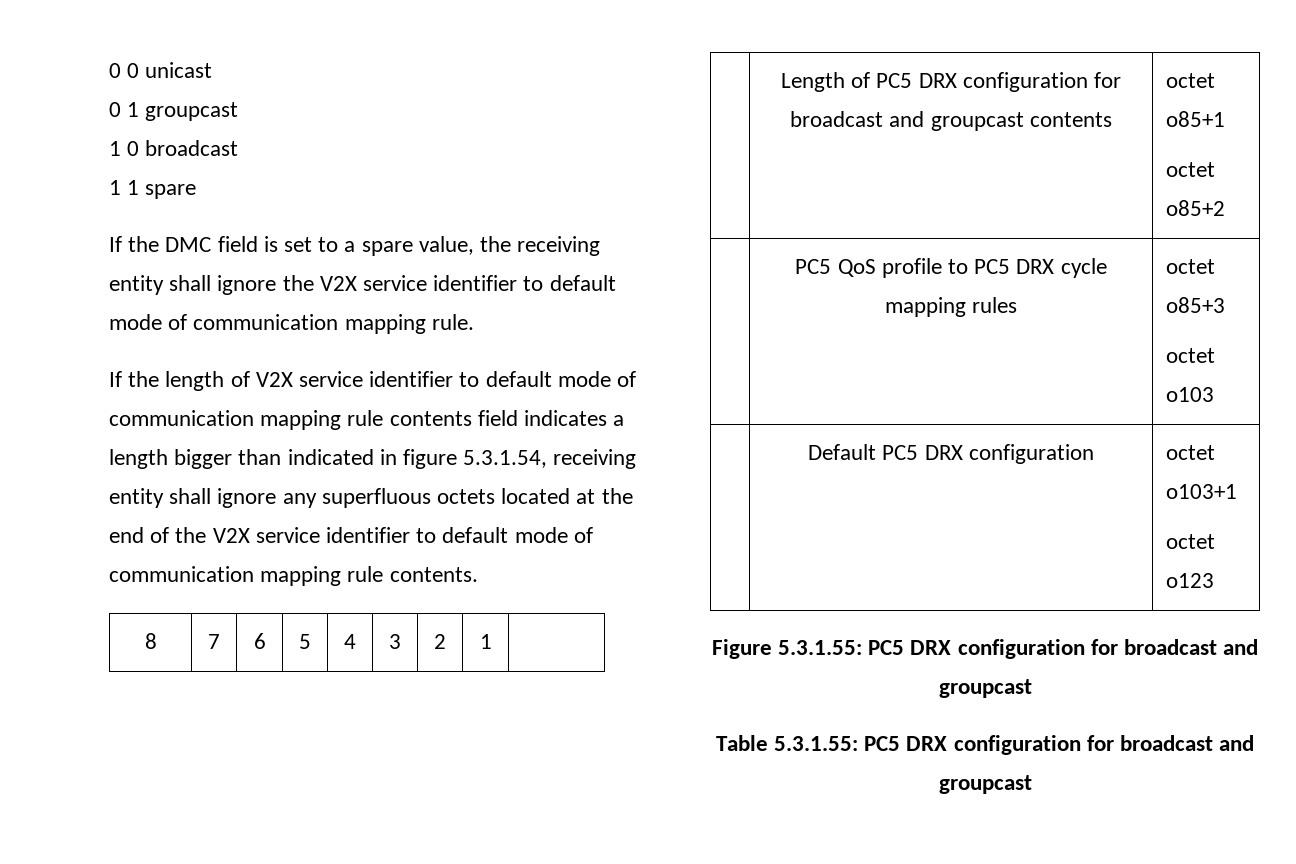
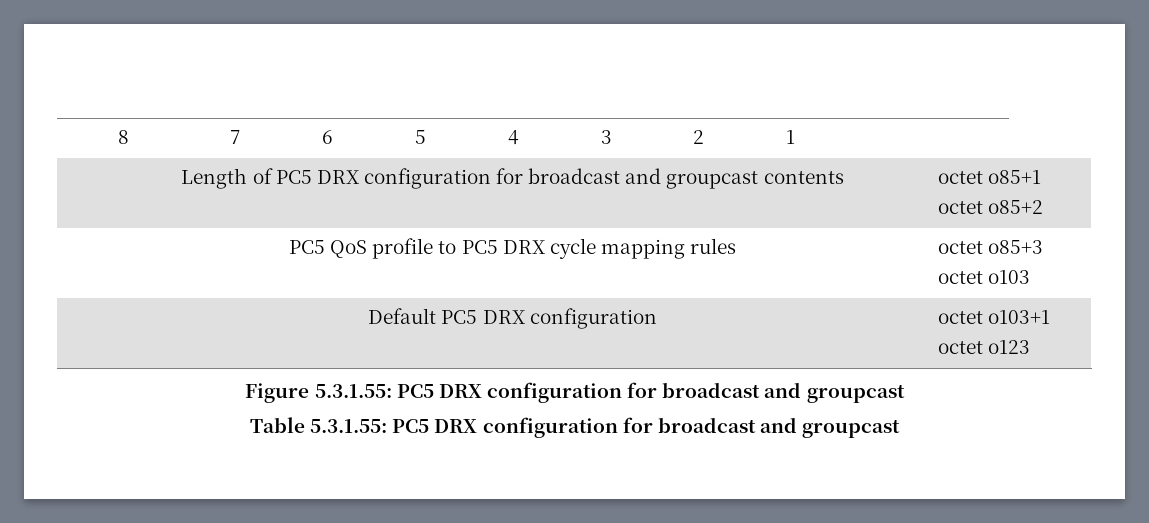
[109,62,213,78] [109,102,239,121] [109,140,239,156] [109,180,197,199] [109,236,601,256] [109,275,616,295] [109,314,474,334] [109,371,637,391] [109,410,625,430] [109,449,637,469] [109,488,633,508] [109,527,593,543] [109,566,478,586] 0 0 unicast // 0 1 groupcast // 1 0 broadcast // 1 1 spare // If the DMC field is set to a spare value, the receiving entity shall ignore the V2X service identifier to default mode of communication mapping rule. // If the length of V2X service identifier to default mode of communication mapping rule contents field indicates a length bigger than indicated in figure 5.3.1.54, receiving entity shall ignore any superfluous octets located at the end of the V2X service identifier to default mode of communication mapping rule contents. // -> (118, 137) none

